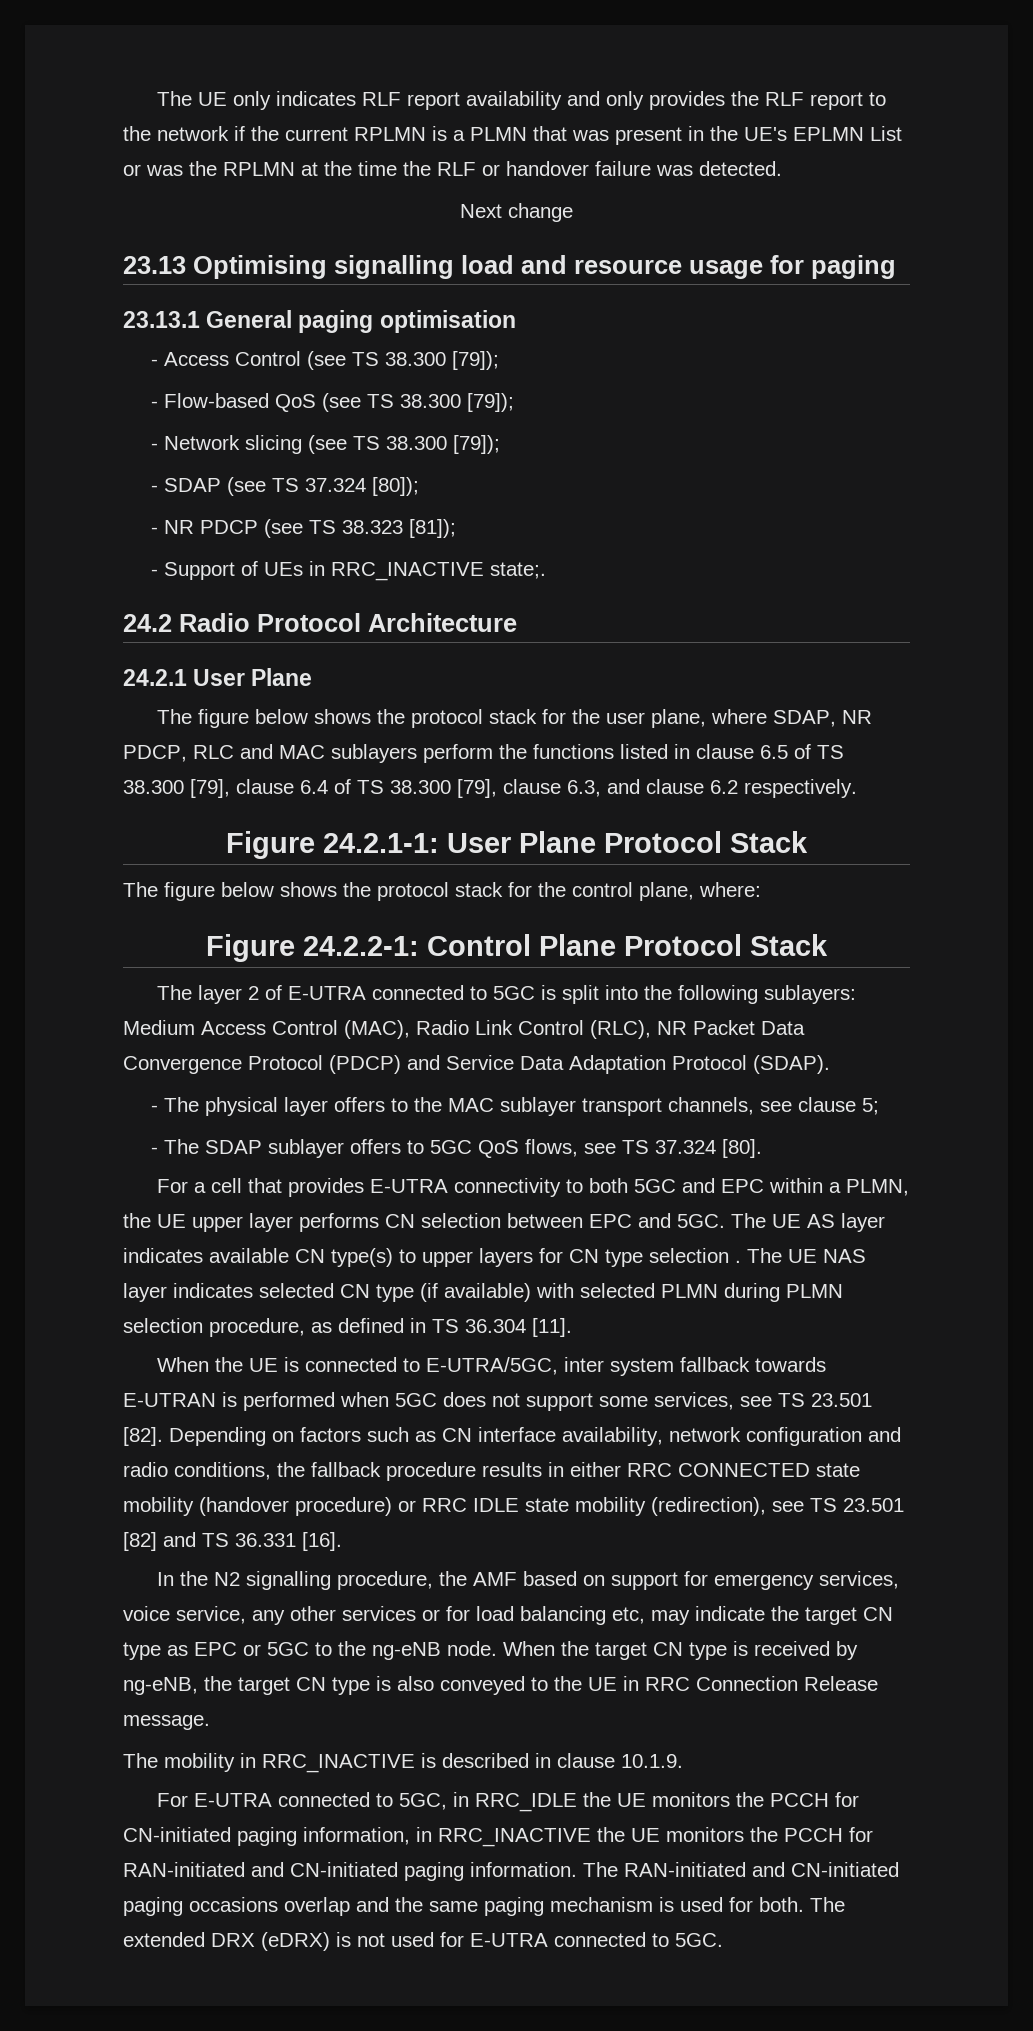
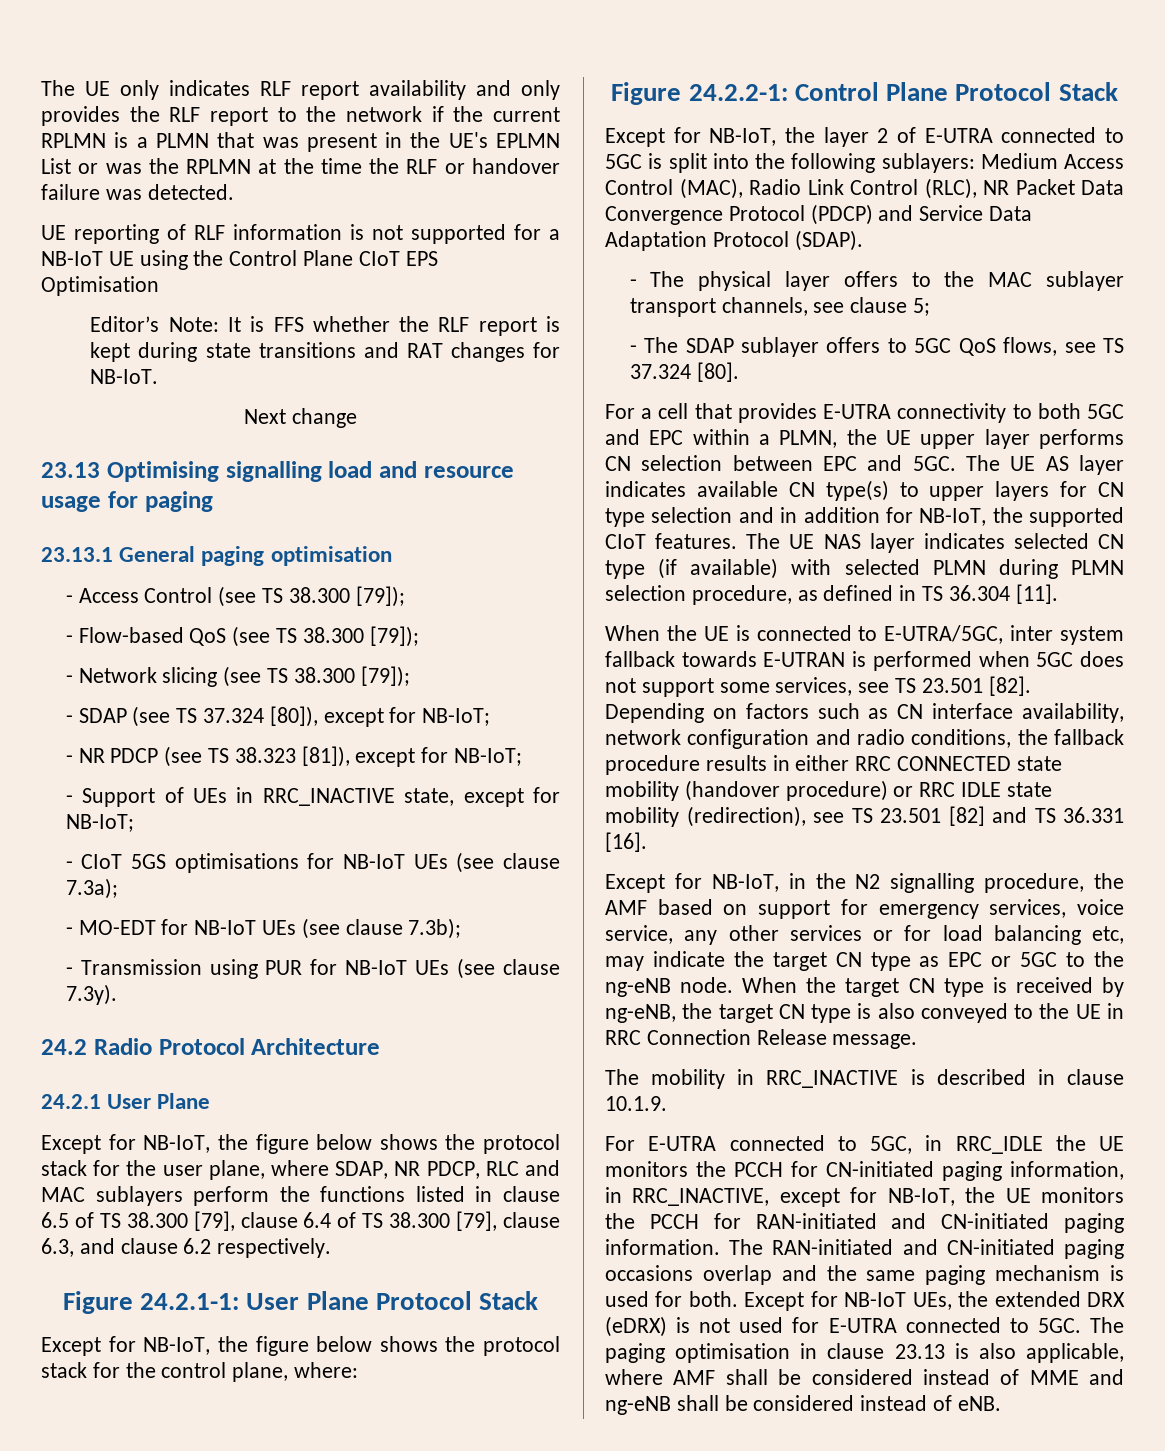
(782, 168) none -> [41,224,560,244] [41,250,438,270] [41,276,159,296] [90,316,560,336] [90,342,560,362] [90,369,159,384] // UE reporting of RLF information is not supported for a NB-IoT UE using the Control Plane CIoT EPS Optimisation // Editor’s Note: It is FFS whether the RLF report is kept during state transitions and RAT changes for NB-IoT.
[371,477,419,496] [80]); -> [269,706,491,727] [80]), except for NB-IoT;
[408,519,456,538] [81]); -> [301,746,522,767] [81]), except for NB-IoT;
[489,562,546,579] state;. -> [404,787,560,807] [65,814,134,832] [65,852,560,873] [65,878,118,899] [65,918,462,939] [65,958,560,979] [65,984,117,1005] state, except for NB-IoT; // - CIoT 5GS optimisations for NB-IoT UEs (see clause 7.3a); // - MO-EDT for NB-IoT UEs (see clause 7.3b); // - Transmission using PUR for NB-IoT UEs (see clause 7.3y).
[157,709,193,724] The -> [41,1134,248,1154] Except for NB-IoT, the
[123,882,158,897] The -> [41,1336,248,1356] Except for NB-IoT, the
[157,985,193,1000] The -> [605,127,815,147] Except for NB-IoT, the
[735,1260,741,1263] . -> [738,507,1124,527] [605,533,738,549] and in addition for NB-IoT, the supported CIoT features.
[157,1572,175,1586] In -> [605,873,806,893] Except for NB-IoT, in
[438,1828,591,1847] RRC_INACTIVE -> [632,1187,955,1207] RRC_INACTIVE, except for NB-IoT,
[810,1897,845,1912] The -> [744,1291,989,1311] Except for NB-IoT UEs, the
(723, 1940) none -> [1090,1317,1124,1333] [605,1343,1124,1363] [605,1369,1124,1385] [605,1395,1001,1415] The paging optimisation in clause 23.13 is also applicable, where AMF shall be considered instead of MME and ng-eNB shall be considered instead of eNB.

